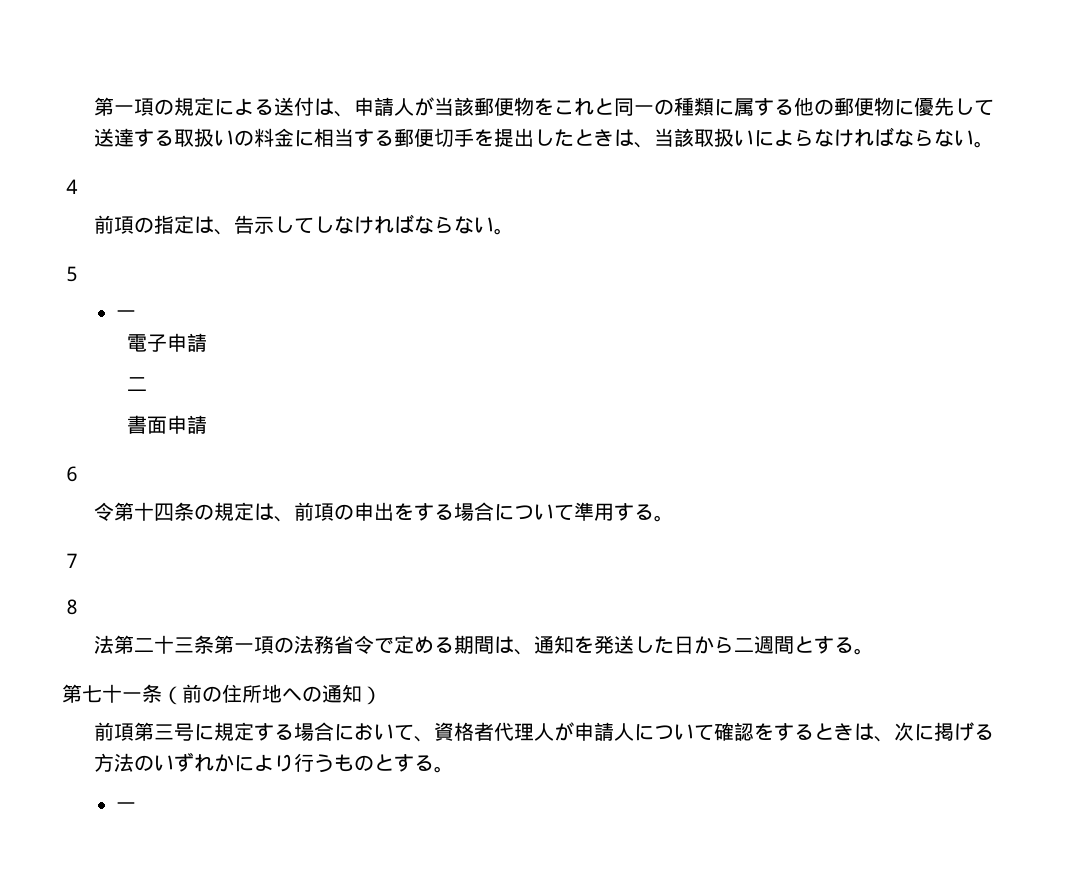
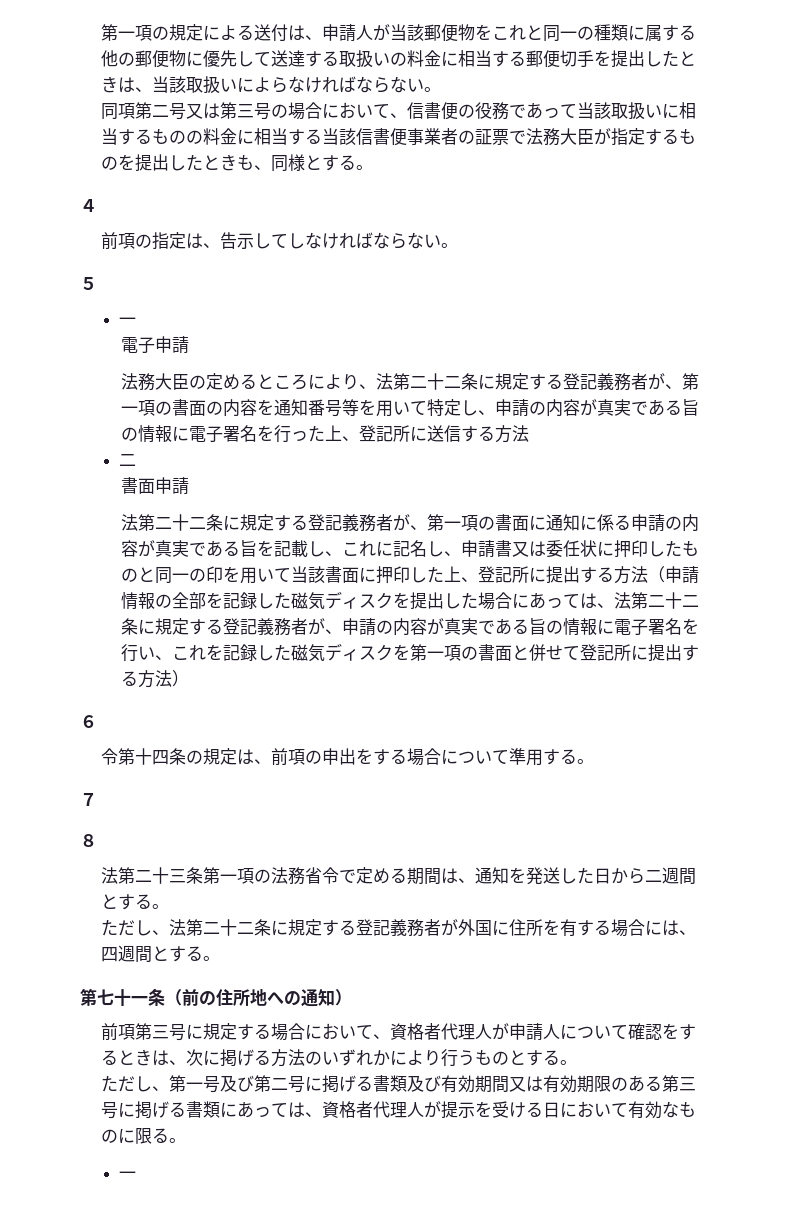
(995, 144) none -> [100,102,696,120] [100,128,696,146] [100,154,373,172] // 同項第二号又は第三号の場合において、信書便の役務であって当該取扱いに相当するものの料金に相当する当該信書便事業者の証票で法務大臣が指定するものを提出したときも、同様とする。
[126,377,147,391] [126,415,207,434] 二 // 書面申請 -> [121,373,700,391] [121,399,700,417] [121,425,530,443] [119,454,137,466] [121,477,190,495] [121,514,700,532] [121,540,700,558] [121,566,700,584] [121,591,700,610] [121,618,700,636] [121,643,700,662] [121,670,190,688] 法務大臣の定めるところにより、法第二十二条に規定する登記義務者が、第一項の書面の内容を通知番号等を用いて特定し、申請の内容が真実である旨の情報に電子署名を行った上、登記所に送信する方法 // 二 // 書面申請 // 法第二十二条に規定する登記義務者が、第一項の書面に通知に係る申請の内容が真実である旨を記載し、これに記名し、申請書又は委任状に押印したものと同一の印を用いて当該書面に押印した上、登記所に提出する方法（申請情報の全部を記録した磁気ディスクを提出した場合にあっては、法第二十二条に規定する登記義務者が、申請の内容が真実である旨の情報に電子署名を行い、これを記録した磁気ディスクを第一項の書面と併せて登記所に提出する方法）
(875, 651) none -> [100,919,696,937] [100,945,220,963] // ただし、法第二十二条に規定する登記義務者が外国に住所を有する場合には、四週間とする。
(455, 769) none -> [100,1075,696,1093] [100,1101,696,1119] [100,1127,186,1144] // ただし、第一号及び第二号に掲げる書類及び有効期間又は有効期限のある第三号に掲げる書類にあっては、資格者代理人が提示を受ける日において有効なものに限る。

